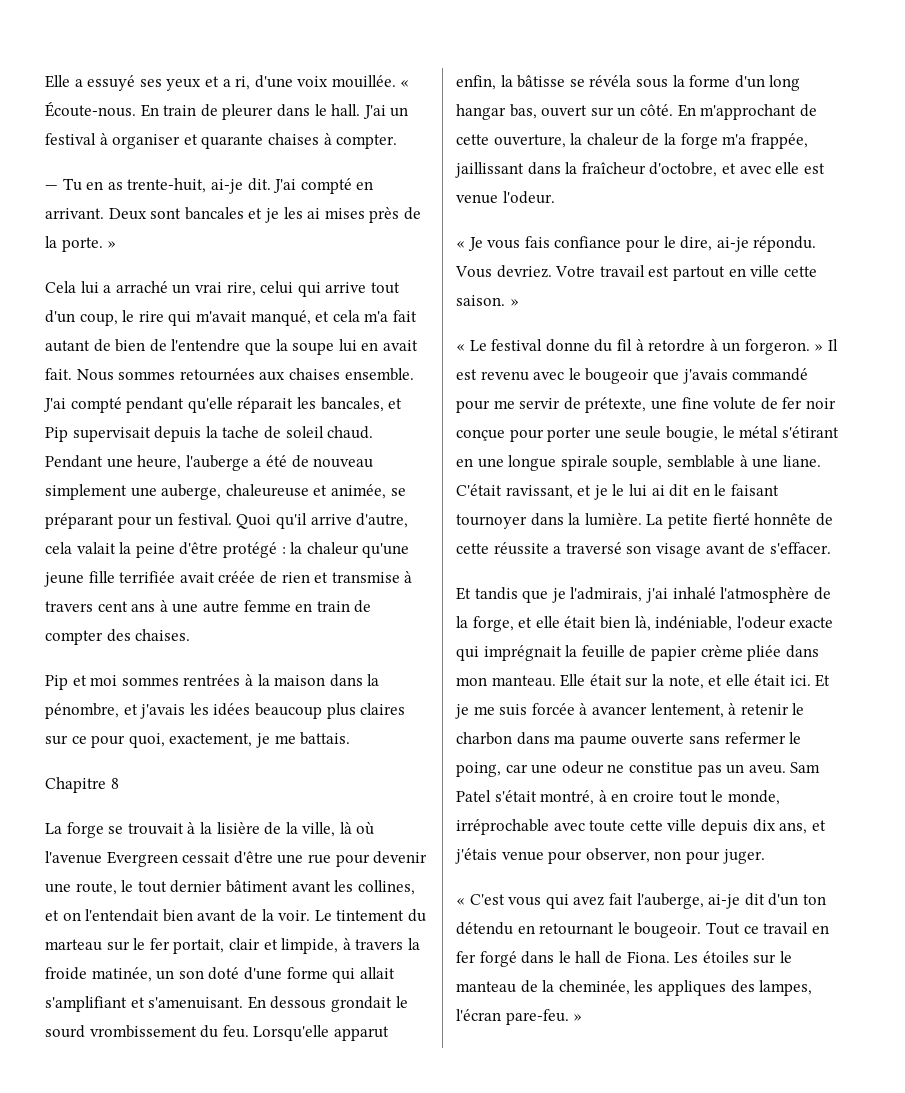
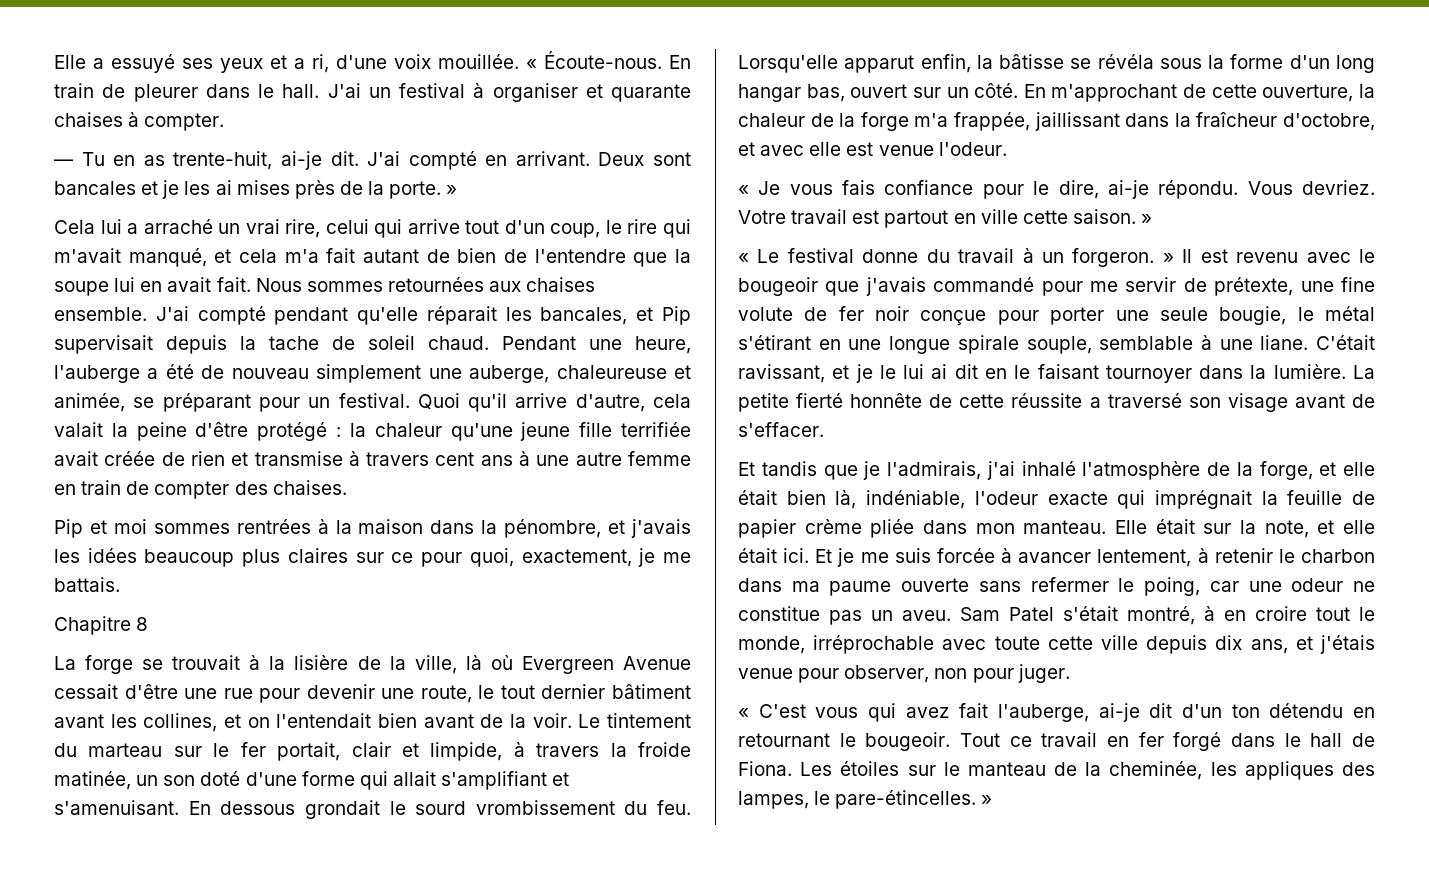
[45,851,178,867] l'avenue Evergreen -> [521,656,691,674] Evergreen Avenue
[616,339,706,352] fil à retordre -> [958,248,1015,263] travail
[456,1009,569,1025] l'écran pare-feu. -> [814,790,977,809] le pare-étincelles.

